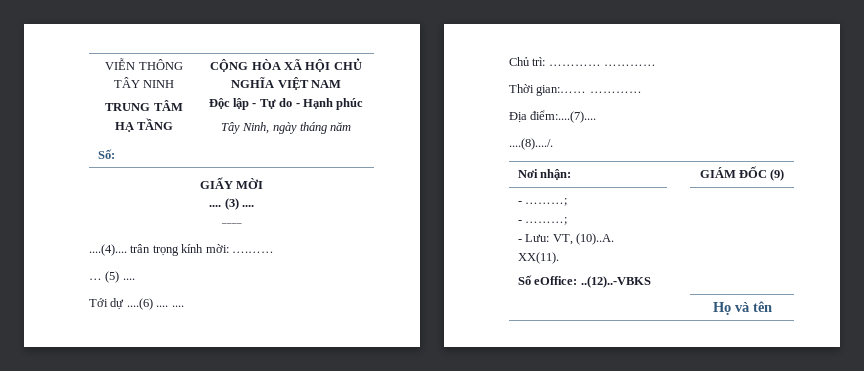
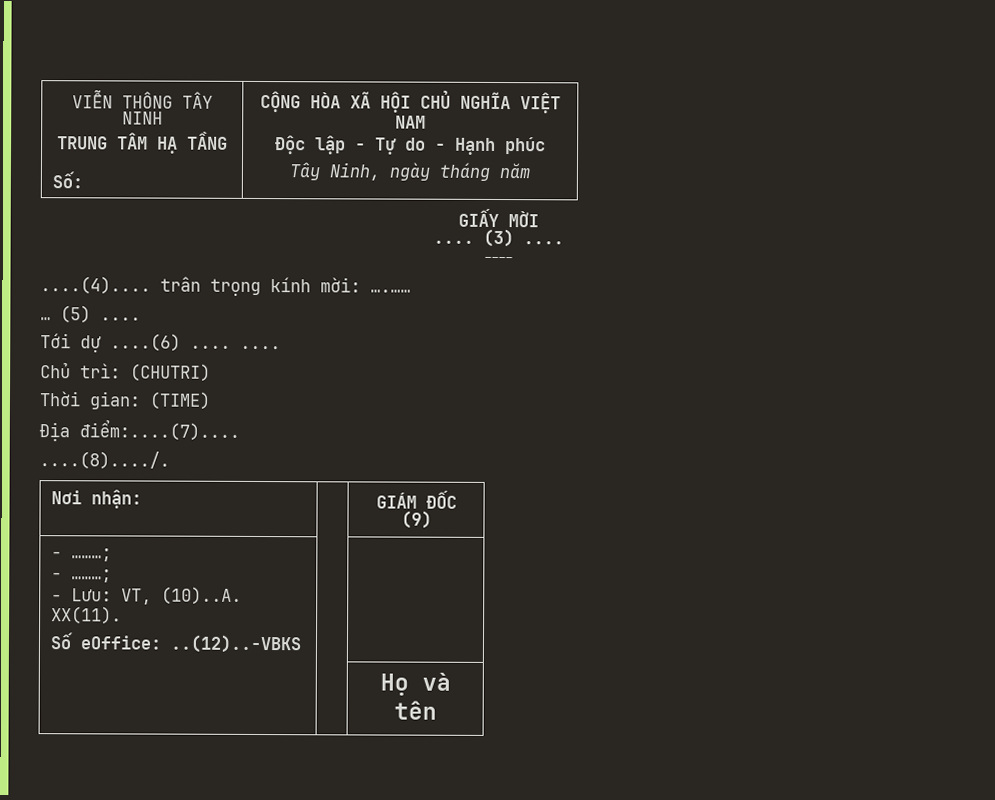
[548,64,657,66] ………… ………… -> [130,363,211,382] (CHUTRI)
[536,85,642,96] gian:…… ………… -> [89,391,211,410] gian: (TIME)

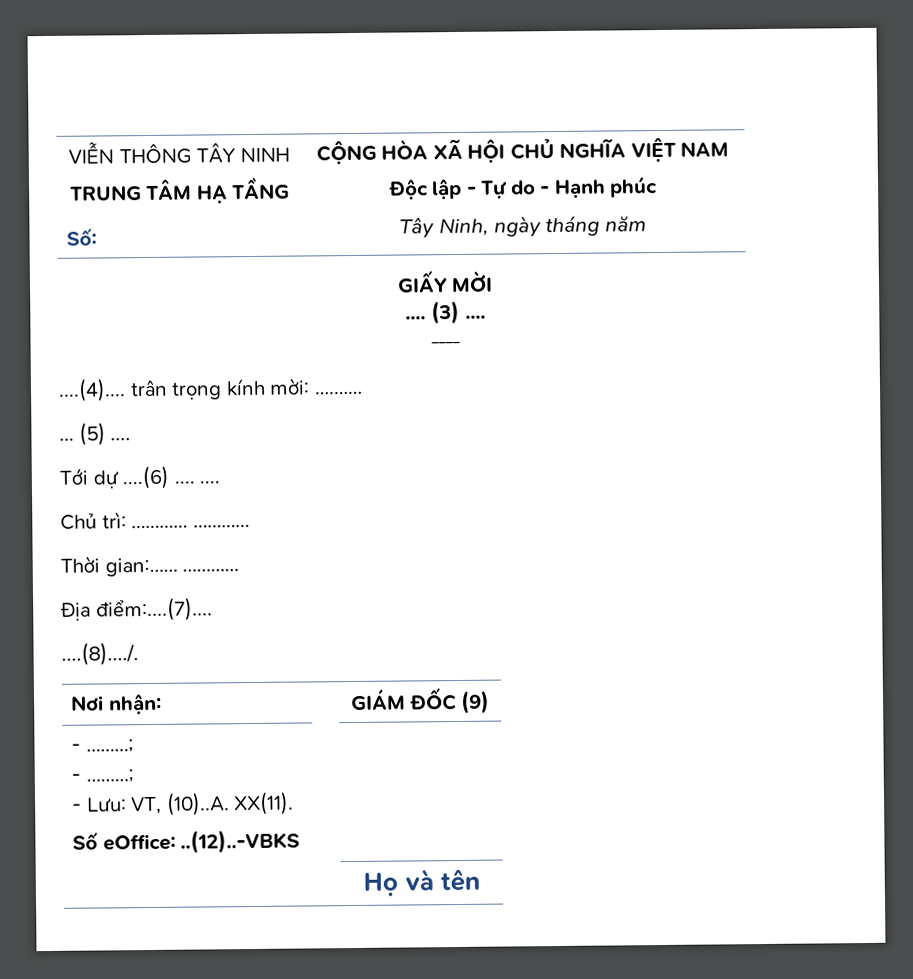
[130,363,211,382] (CHUTRI) -> [131,524,250,529] ………… …………
[89,391,211,410] gian: (TIME) -> [104,557,240,577] gian:…… …………

